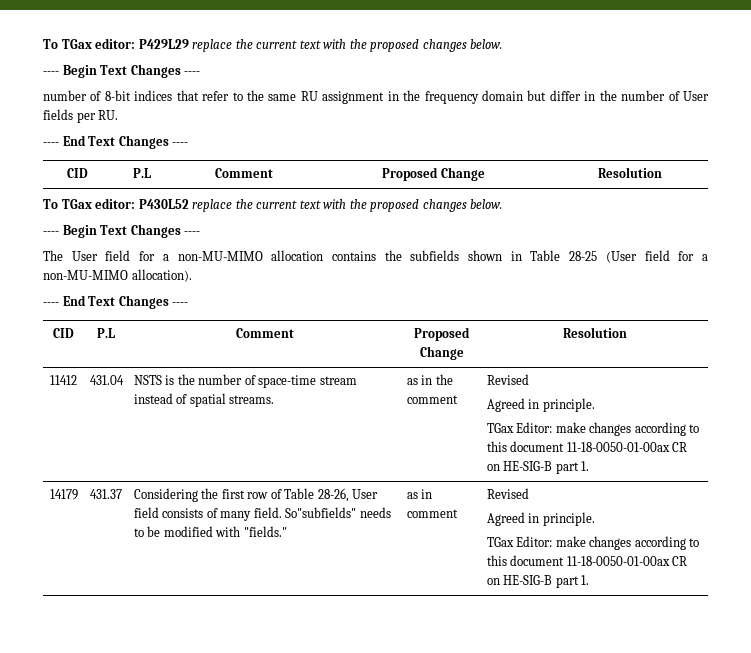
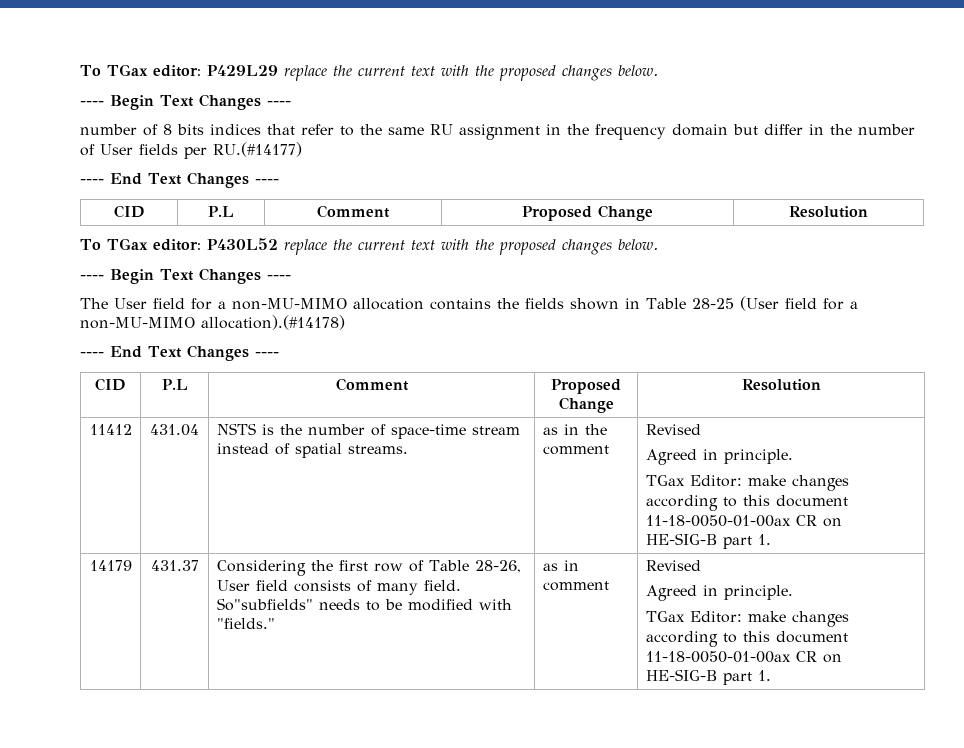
[104,90,131,101] 8-bit -> [163,124,204,135] 8 bits
[98,110,119,120] RU. -> [213,142,302,157] RU.(#14177)
[410,250,460,261] subfields -> [525,298,564,309] fields
[131,269,192,282] allocation). -> [201,315,345,330] allocation).(#14178)

